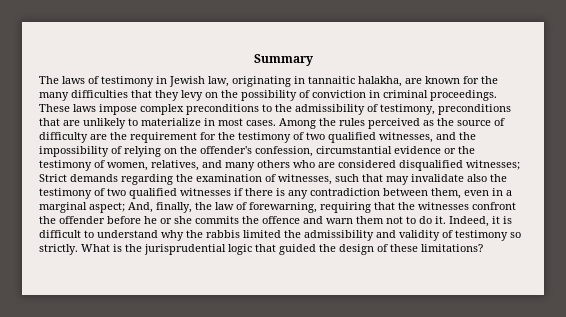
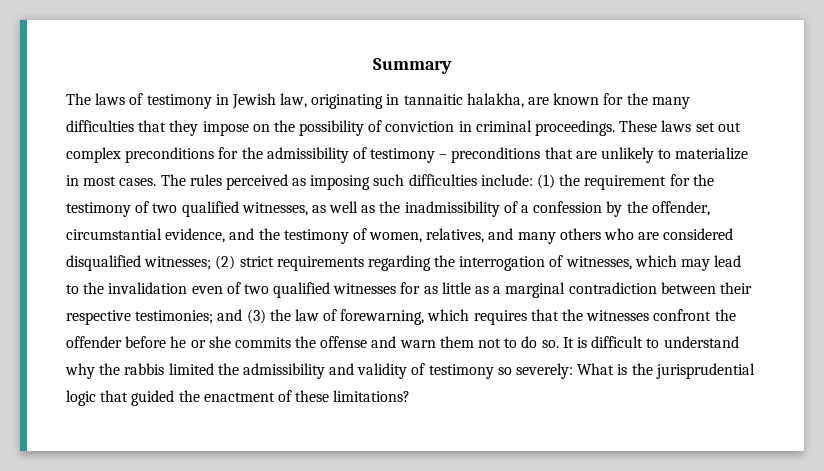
[181,90,203,101] levy -> [202,121,249,136] impose
[99,104,137,115] impose -> [695,122,741,132] set out
[262,104,272,112] to -> [218,147,239,159] for
[380,104,435,115] testimony, -> [370,148,448,163] testimony –
[279,118,336,129] Among the -> [160,174,186,186] The
[437,118,505,126] [39,132,107,143] the source of difficulty are -> [310,174,556,190] imposing such difficulties include: (1)
[436,132,476,140] [39,146,456,157] and the impossibility of relying on the offender's confession, circumstantial evidence or -> [311,201,710,217] [66,228,255,243] as well as the inadmissibility of a confession by the offender, circumstantial evidence, and
[39,174,118,182] Strict demands -> [215,255,364,271] (2) strict requirements
[196,174,262,182] examination -> [459,256,546,271] interrogation
[335,174,507,185] [39,188,512,199] [39,202,192,213] such that may invalidate also the testimony of two qualified witnesses if there is any contradiction between them, even in a marginal aspect; And, finally, -> [634,255,742,271] [66,282,752,298] [66,309,266,325] which may lead to the invalidation even of two qualified witnesses for as little as a marginal contradiction between their respective testimonies; and (3)
[320,202,371,213] requiring -> [427,309,527,325] which requires
[262,216,300,224] offence -> [320,336,368,348] offense
[435,216,500,227] it. Indeed, it -> [541,337,574,348] so. It
[39,244,78,255] strictly. -> [516,363,574,379] severely:
[339,244,374,255] design -> [203,392,275,402] enactment

